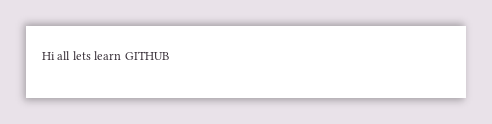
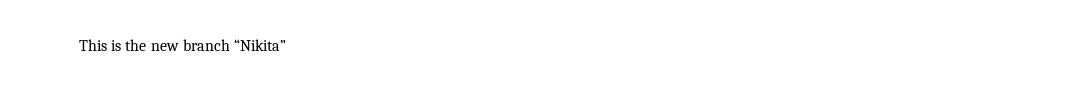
[42,51,169,60] Hi all lets learn GITHUB -> [79,39,286,51] This is the new branch “Nikita”

